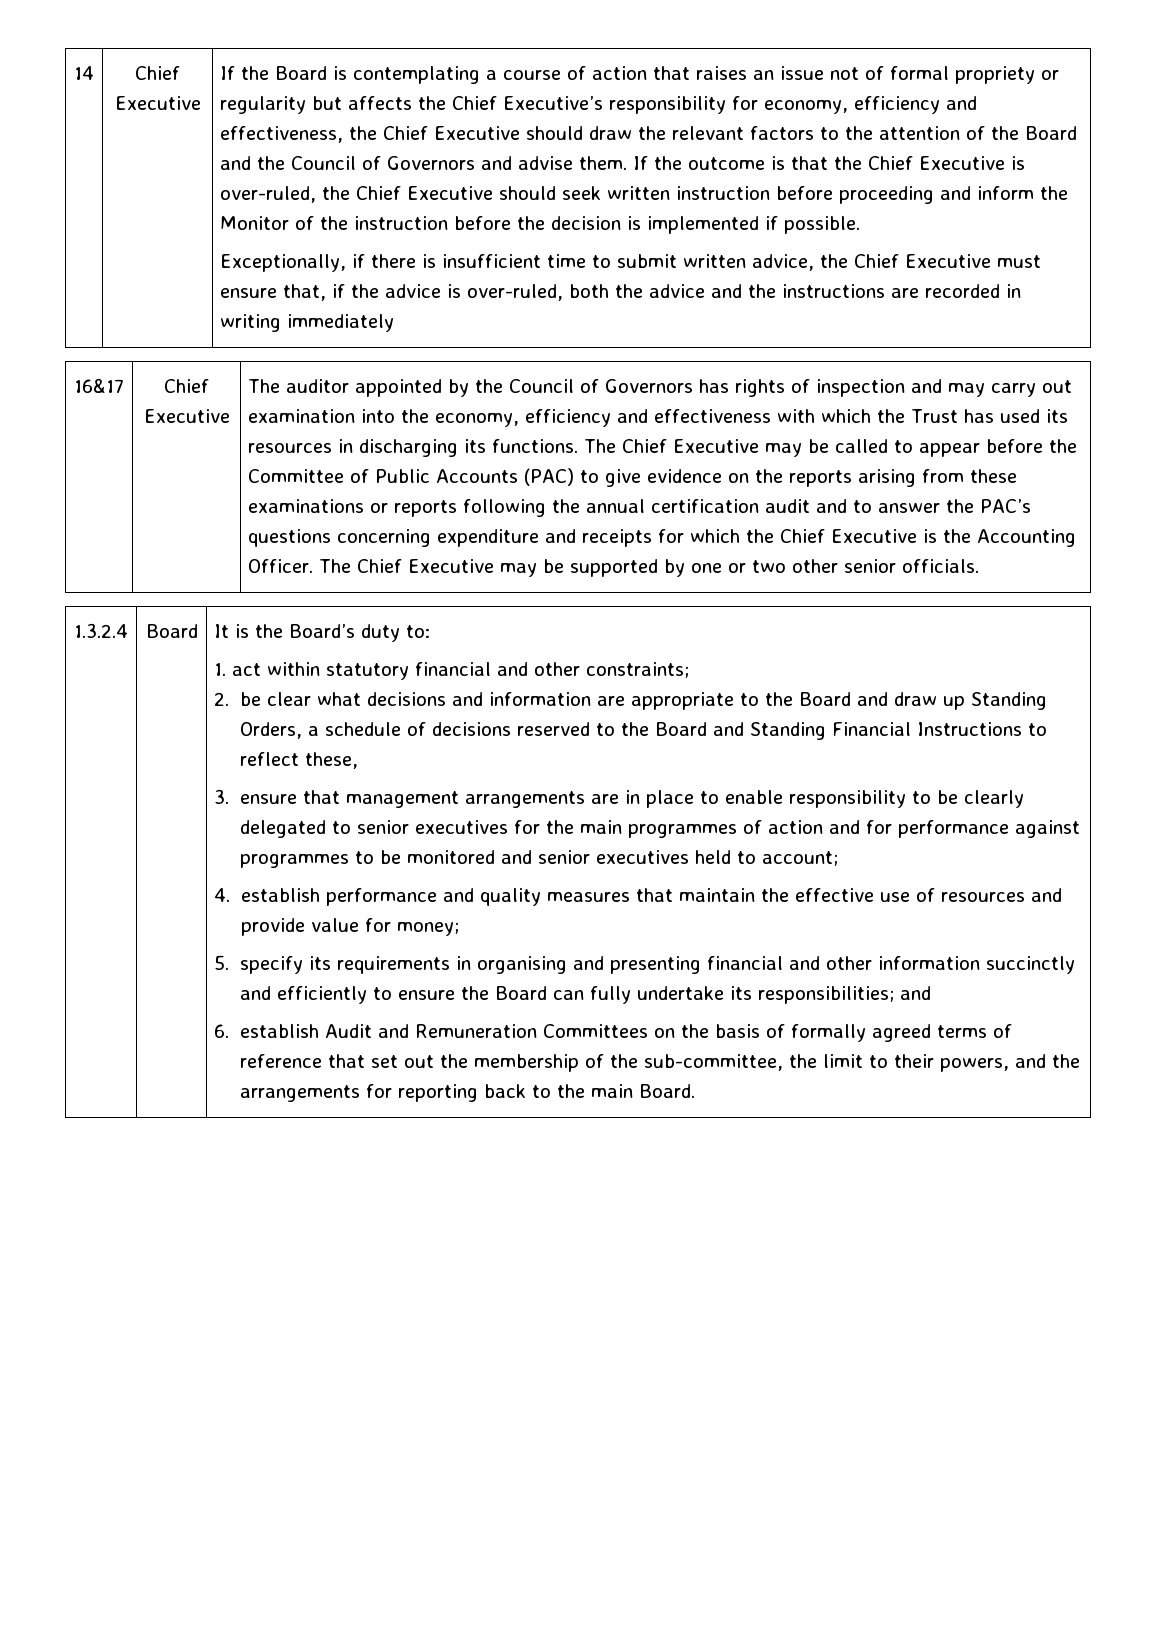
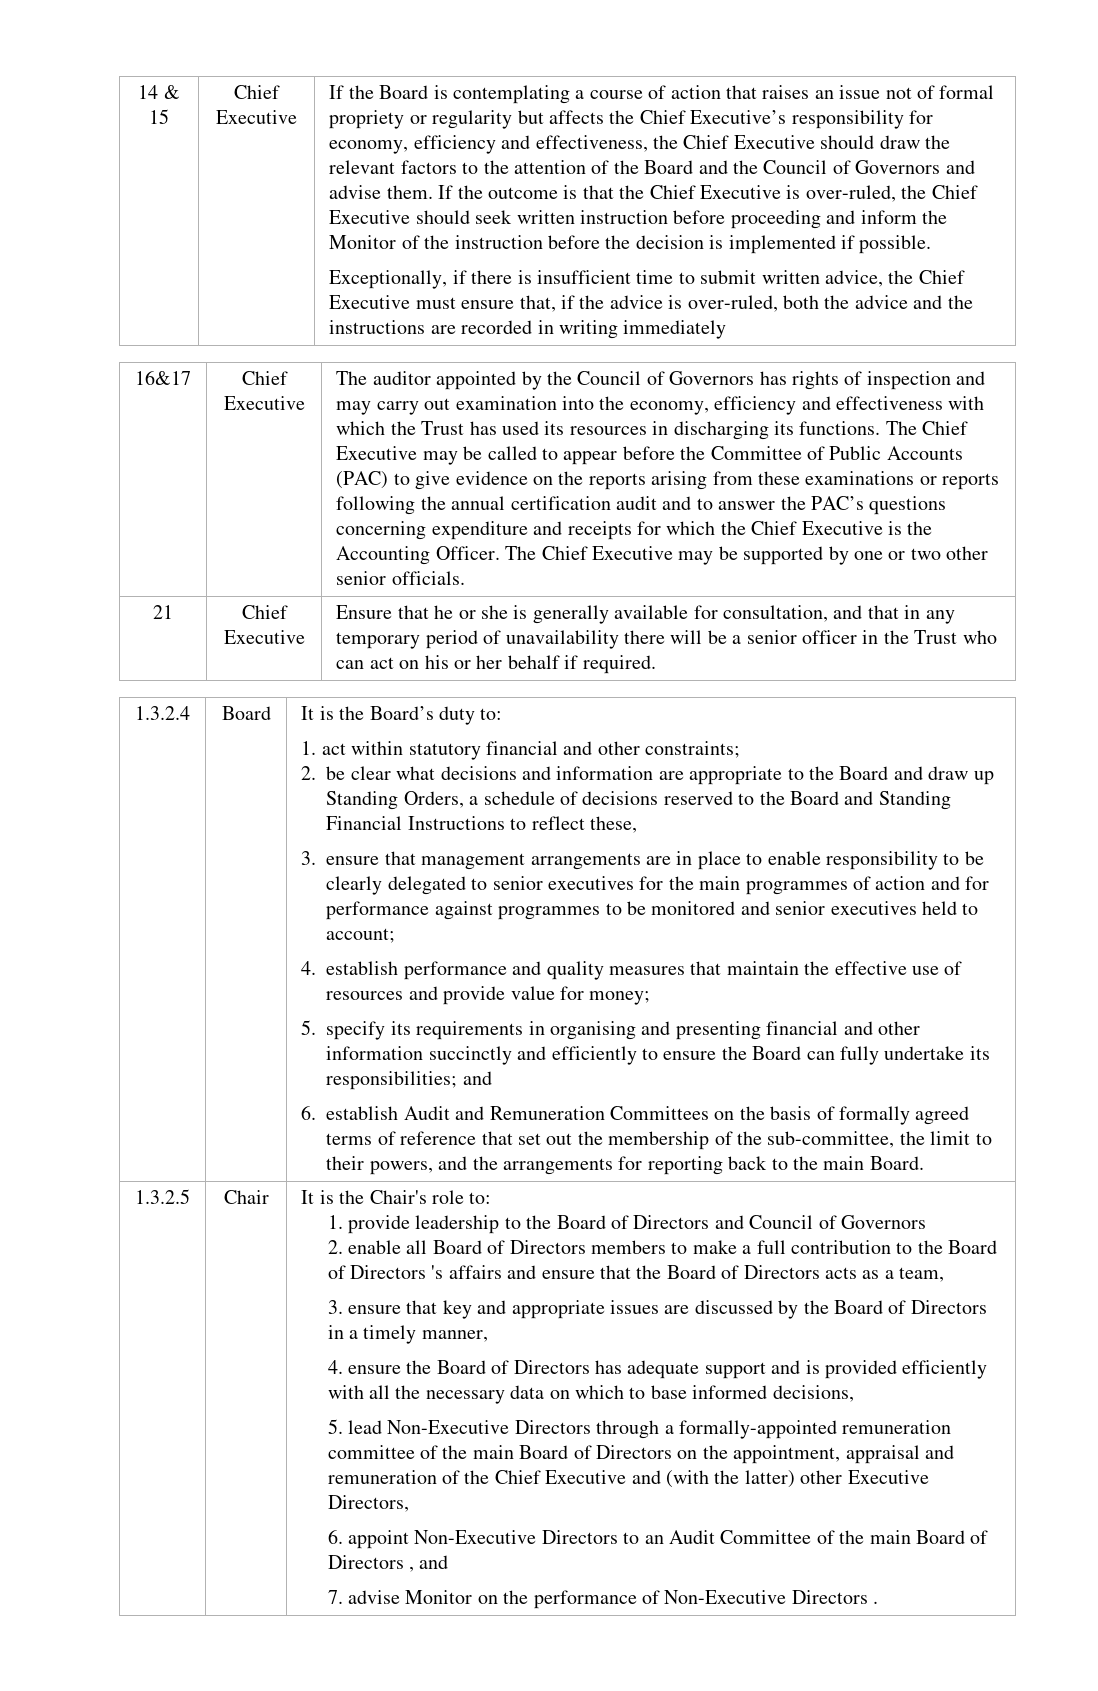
(94, 73) none -> [163,85,180,99] [149,109,169,124] & 15
(980, 566) none -> [153,605,173,619] [241,605,288,619] [223,630,305,644] [336,605,955,624] [336,630,997,649] [336,655,656,674] // 21 | Chief Executive | Ensure that he or she is generally available for consultation, and that in any temporary period of unavailability there will be a senior officer in the Trust who can act on his or her behalf if required.
(695, 1091) none -> [135,1189,190,1204] [223,1190,269,1204] [301,1190,492,1204] [327,1215,927,1234] [327,1240,998,1254] [327,1265,945,1282] [327,1300,987,1319] [327,1325,488,1344] [327,1360,988,1379] [327,1385,854,1404] [327,1419,952,1439] [327,1445,955,1464] [327,1470,929,1488] [327,1495,409,1512] [327,1529,989,1549] [327,1555,449,1572] [327,1590,879,1609] // 1.3.2.5 | Chair | It is the Chair's role to: // 1. provide leadership to the Board of Directors and Council of Governors // 2. enable all Board of Directors members to make a full contribution to the Board of Directors 's affairs and ensure that the Board of Directors acts as a team, // 3. ensure that key and appropriate issues are discussed by the Board of Directors in a timely manner, // 4. ensure the Board of Directors has adequate support and is provided efficiently with all the necessary data on which to base informed decisions, // 5. lead Non-Executive Directors through a formally-appointed remuneration committee of the main Board of Directors on the appointment, appraisal and remuneration of the Chief Executive and (with the latter) other Executive Directors, // 6. appoint Non-Executive Directors to an Audit Committee of the main Board of Directors , and // 7. advise Monitor on the performance of Non-Executive Directors .

